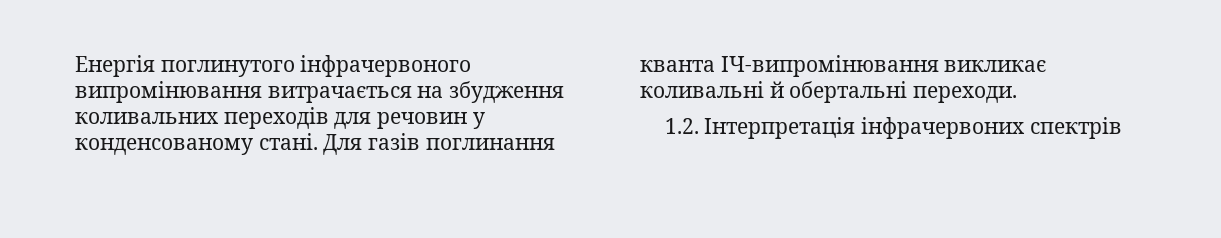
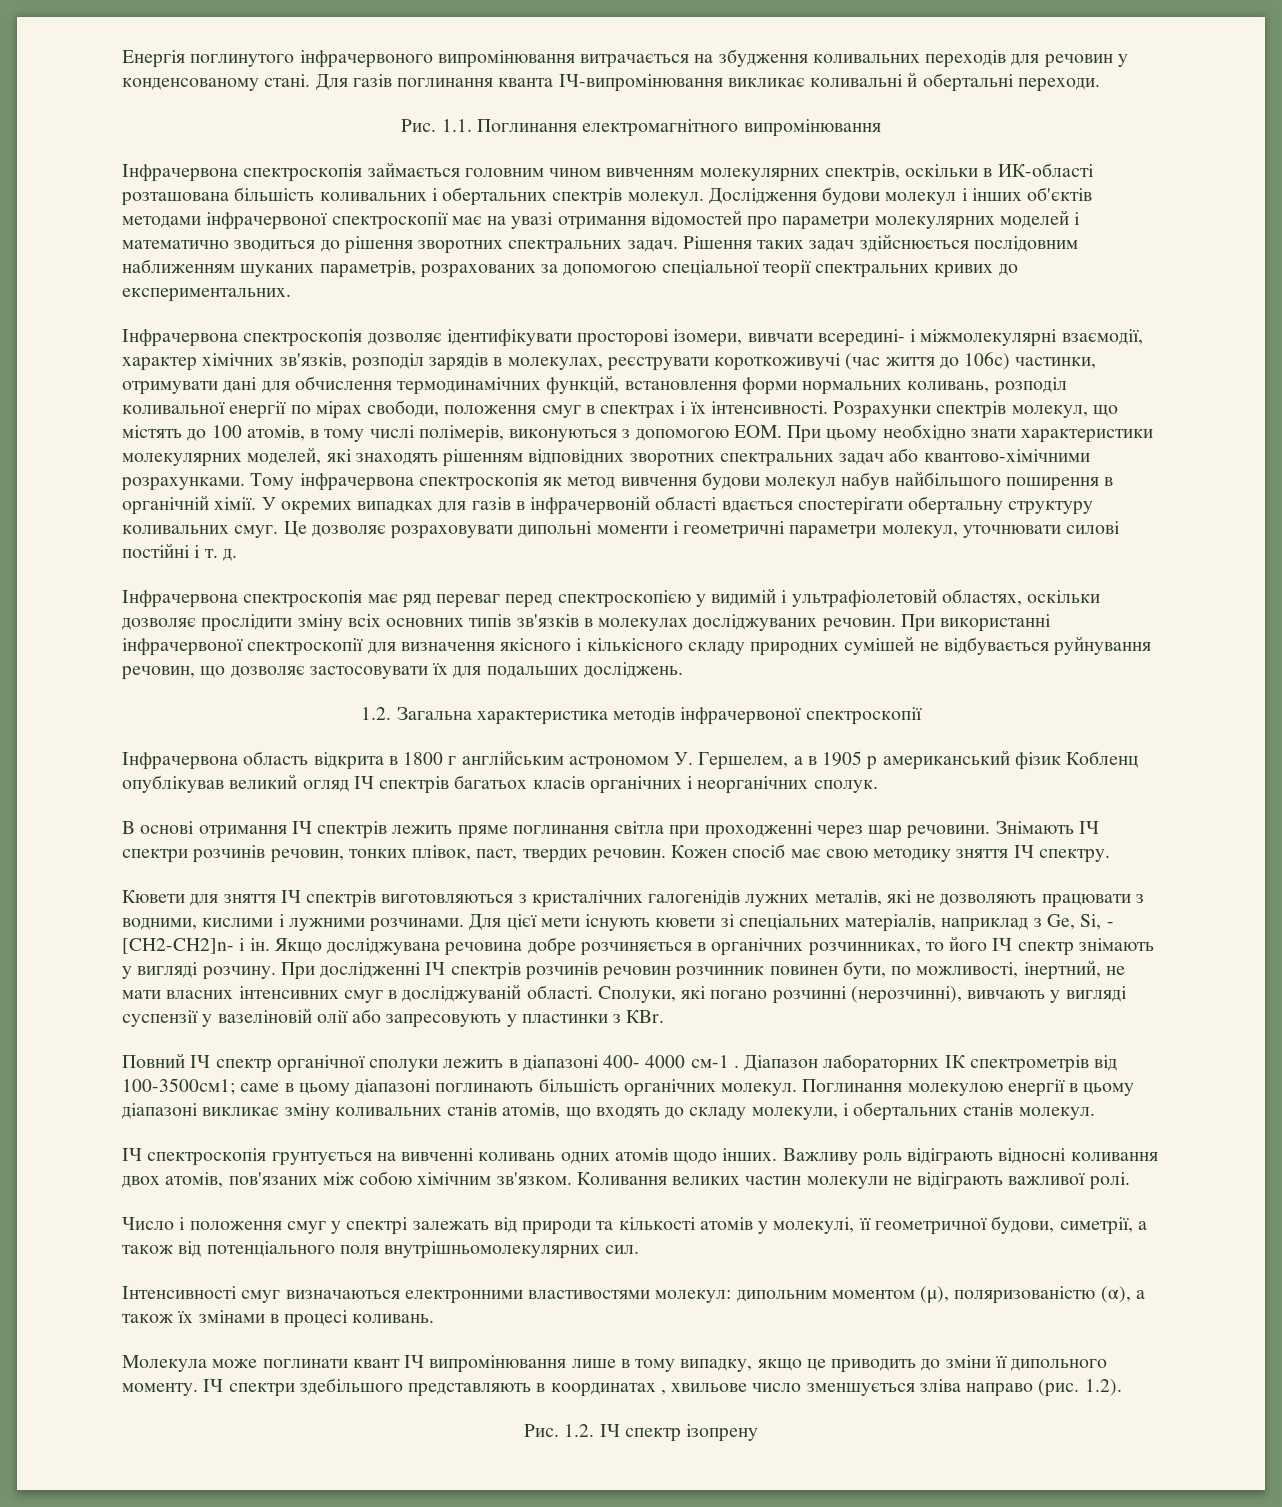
[664,117,1122,139] 1.2. Інтерпретація інфрачервоних спектрів -> [401,119,881,137] [122,162,1094,182] [121,187,1093,206] [122,210,1081,230] [122,234,1078,254] [122,259,1018,278] [122,288,291,302] [122,329,1143,347] [122,352,1097,371] [122,375,1067,395] [122,400,1118,419] [122,424,1154,443] [122,447,1090,467] [121,471,1114,491] [122,495,1094,515] [122,521,1121,539] [122,543,237,561] [122,588,1101,608] [122,614,1052,632] [122,636,1152,656] [121,662,683,680] [361,707,922,725] [122,750,1139,770] [122,774,878,794] [122,821,1099,839] [122,844,1110,863] [122,890,1144,908] [122,914,1114,932] [122,936,1154,956] [122,960,1125,980] [122,984,1127,1004] [122,1008,665,1028] [122,1053,1118,1073] [122,1078,1135,1097] [122,1102,1095,1121] [122,1148,1158,1166] [122,1171,1130,1190] [122,1216,1147,1235] [122,1241,640,1259] [122,1286,1145,1304] [122,1310,435,1328] [122,1355,1108,1373] [122,1378,1122,1397] [523,1424,759,1442] Рис. 1.1. Поглинання електромагнітного випромінювання // Інфрачервона спектроскопія займається головним чином вивченням молекулярних спектрів, оскільки в ИК-області розташована більшість коливальних і обертальних спектрів молекул. Дослідження будови молекул і інших об'єктів методами інфрачервоної спектроскопії має на увазі отримання відомостей про параметри молекулярних моделей і математично зводиться до рішення зворотних спектральних задач. Рішення таких задач здійснюється послідовним наближенням шуканих параметрів, розрахованих за допомогою спеціальної теорії спектральних кривих до експериментальних. // Інфрачервона спектроскопія дозволяє ідентифікувати просторові ізомери, вивчати всередині- і міжмолекулярні взаємодії, характер хімічних зв'язків, розподіл зарядів в молекулах, реєструвати короткоживучі (час життя до 106с) частинки, отримувати дані для обчислення термодинамічних функцій, встановлення форми нормальних коливань, розподіл коливальної енергії по мірах свободи, положення смуг в спектрах і їх інтенсивності. Розрахунки спектрів молекул, що містять до 100 атомів, в тому числі полімерів, виконуються з допомогою ЕОМ. При цьому необхідно знати характеристики молекулярних моделей, які знаходять рішенням відповідних зворотних спектральних задач або квантово-хімічними розрахунками. Тому інфрачервона спектроскопія як метод вивчення будови молекул набув найбільшого поширення в органічній хімії. У окремих випадках для газів в інфрачервоній області вдається спостерігати обертальну структуру коливальних смуг. Це дозволяє розраховувати дипольні моменти і геометричні параметри молекул, уточнювати силові постійні і т. д. // Інфрачервона спектроскопія має ряд переваг перед спектроскопією у видимій і ультрафіолетовій областях, оскільки дозволяє прослідити зміну всіх основних типів зв'язків в молекулах досліджуваних речовин. При використанні інфрачервоної спектроскопії для визначення якісного і кількісного складу природних сумішей не відбувається руйнування речовин, що дозволяє застосовувати їх для подальших досліджень. // 1.2. Загальна характеристика методів інфрачервоної спектроскопії // Інфрачервона область відкрита в 1800 г англійським астрономом У. Гершелем, а в 1905 р американський фізик Кобленц опублікував великий огляд ІЧ спектрів багатьох класів органічних і неорганічних сполук. // В основі отримання ІЧ спектрів лежить пряме поглинання світла при проходженні через шар речовини. Знімають ІЧ спектри розчинів речовин, тонких плівок, паст, твердих речовин. Кожен спосіб має свою методику зняття ІЧ спектру. // Кювети для зняття ІЧ спектрів виготовляються з кристалічних галогенідів лужних металів, які не дозволяють працювати з водними, кислими і лужними розчинами. Для цієї мети існують кювети зі спеціальних матеріалів, наприклад з Ge, Si, - [CH2-CH2]n- і ін. Якщо досліджувана речовина добре розчиняється в органічних розчинниках, то його ІЧ спектр знімають у вигляді розчину. При дослідженні ІЧ спектрів розчинів речовин розчинник повинен бути, по можливості, інертний, не мати власних інтенсивних смуг в досліджуваній області. Сполуки, які погано розчинні (нерозчинні), вивчають у вигляді суспензії у вазеліновій олії або запресовують у пластинки з КBr. // Повний ІЧ спектр органічної сполуки лежить в діапазоні 400- 4000 см-1 . Діапазон лабораторних ІК спектрометрів від 100-3500см1; саме в цьому діапазоні поглинають більшість органічних молекул. Поглинання молекулою енергії в цьому діапазоні викликає зміну коливальних станів атомів, що входять до складу молекули, і обертальних станів молекул. // ІЧ спектроскопія грунтується на вивченні коливань одних атомів щодо інших. Важливу роль відіграють відносні коливання двох атомів, пов'язаних між собою хімічним зв'язком. Коливання великих частин молекули не відіграють важливої ролі. // Число і положення смуг у спектрі залежать від природи та кількості атомів у молекулі, її геометричної будови, симетрії, а також від потенціального поля внутрішньомолекулярних сил. // Інтенсивності смуг визначаються електронними властивостями молекул: дипольним моментом (μ), поляризованістю (α), а також їх змінами в процесі коливань. // Молекула може поглинати квант ІЧ випромінювання лише в тому випадку, якщо це приводить до зміни її дипольного моменту. ІЧ спектри здебільшого представляють в координатах , хвильове число зменшується зліва направо (рис. 1.2). // Рис. 1.2. ІЧ спектр ізопрену

